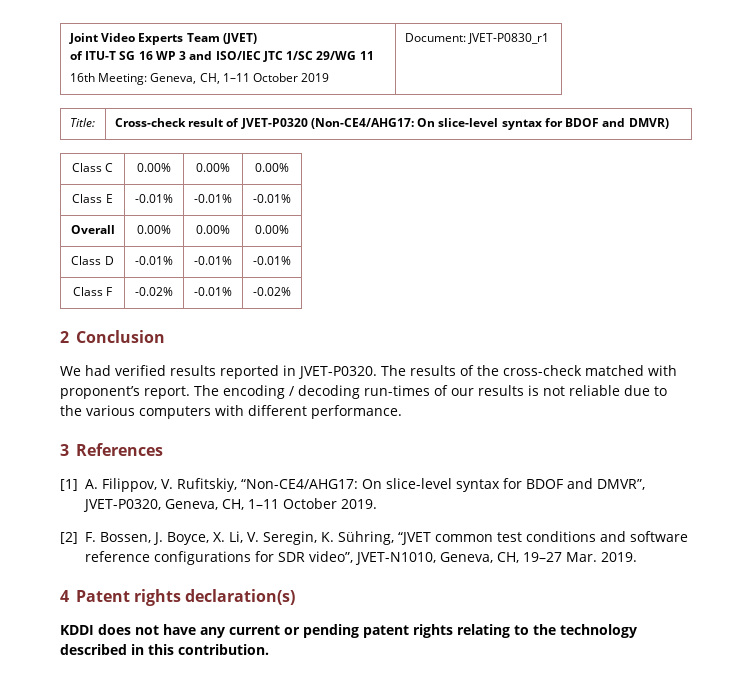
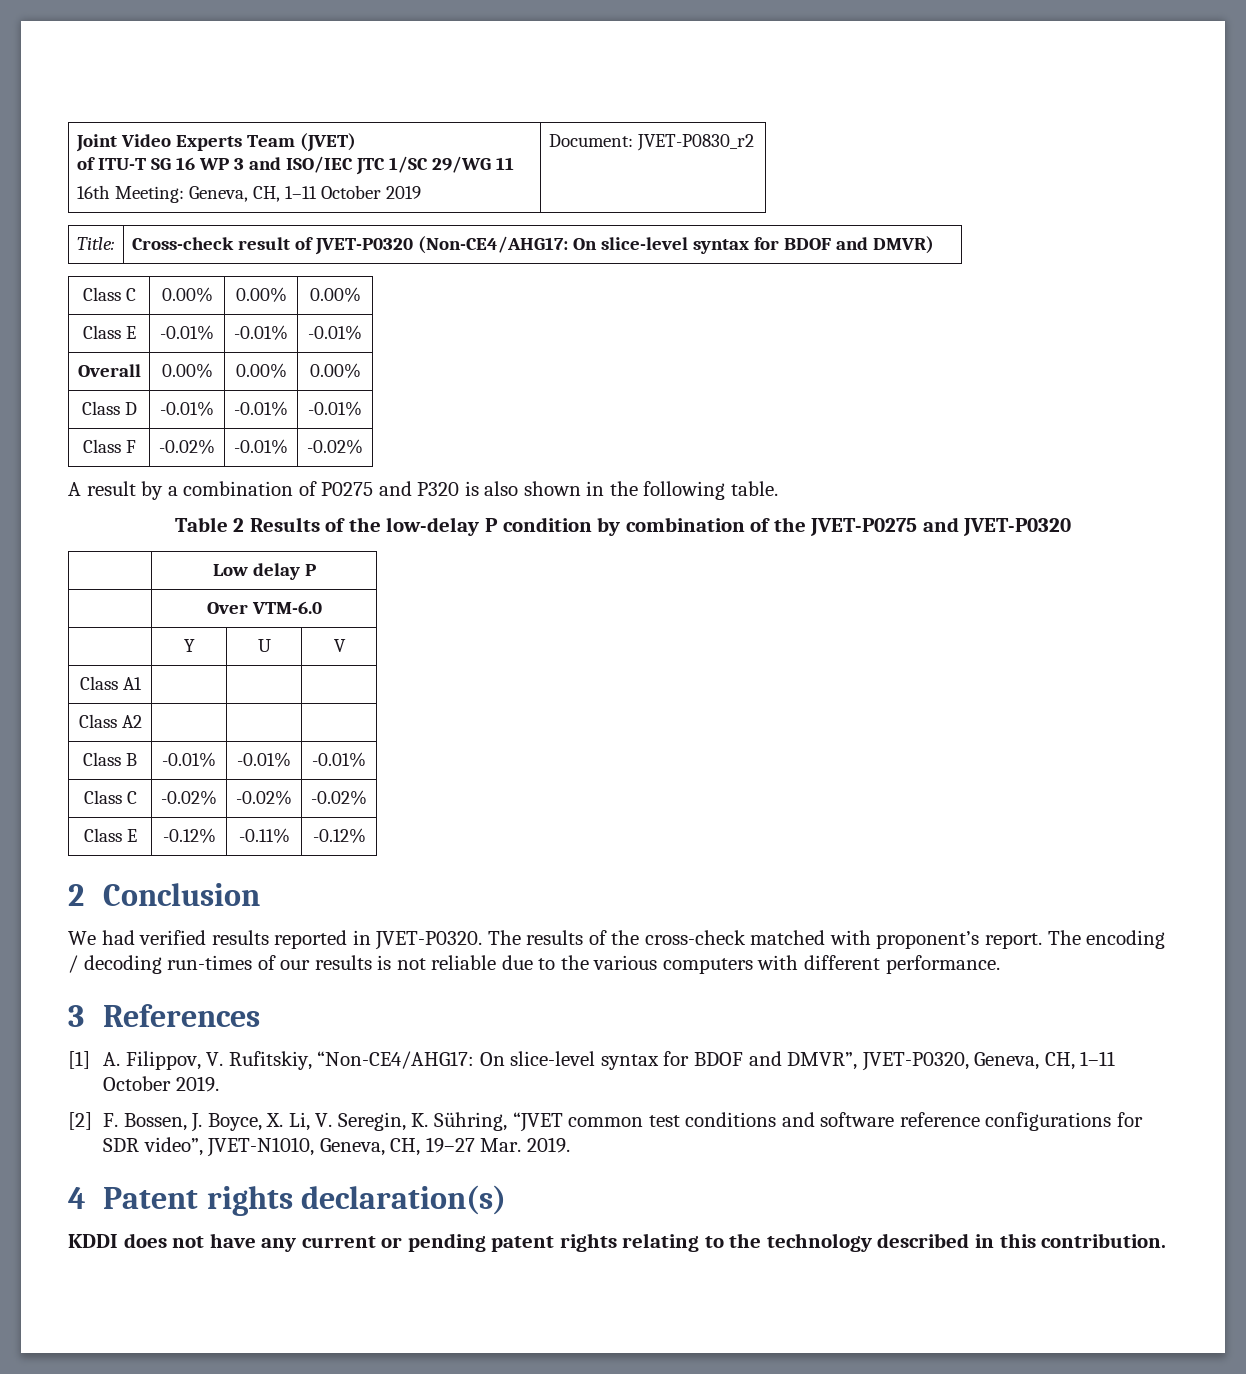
[468,33,550,44] JVET-P0830_r1 -> [636,134,754,151] JVET-P0830_r2
(291, 291) none -> [68,481,779,500] [174,517,1072,536] [212,563,316,580] [206,601,322,614] [183,639,195,652] [257,639,271,652] [333,639,346,652] [79,676,142,690] [78,714,142,728] [83,752,137,766] [162,752,216,767] [237,752,291,767] [312,752,366,767] [83,790,137,804] [161,790,217,805] [236,790,292,805] [311,790,367,805] [83,828,137,842] [162,828,216,843] [238,828,290,843] [312,828,366,843] // A result by a combination of P0275 and P320 is also shown in the following table. // Table 2 Results of the low-delay P condition by combination of the JVET-P0275 and JVET-P0320 // | Low delay P // | Over VTM-6.0 // | Y | U | V // Class A1 | | | // Class A2 | | | // Class B | -0.01% | -0.01% | -0.01% // Class C | -0.02% | -0.02% | -0.02% // Class E | -0.12% | -0.11% | -0.12%

